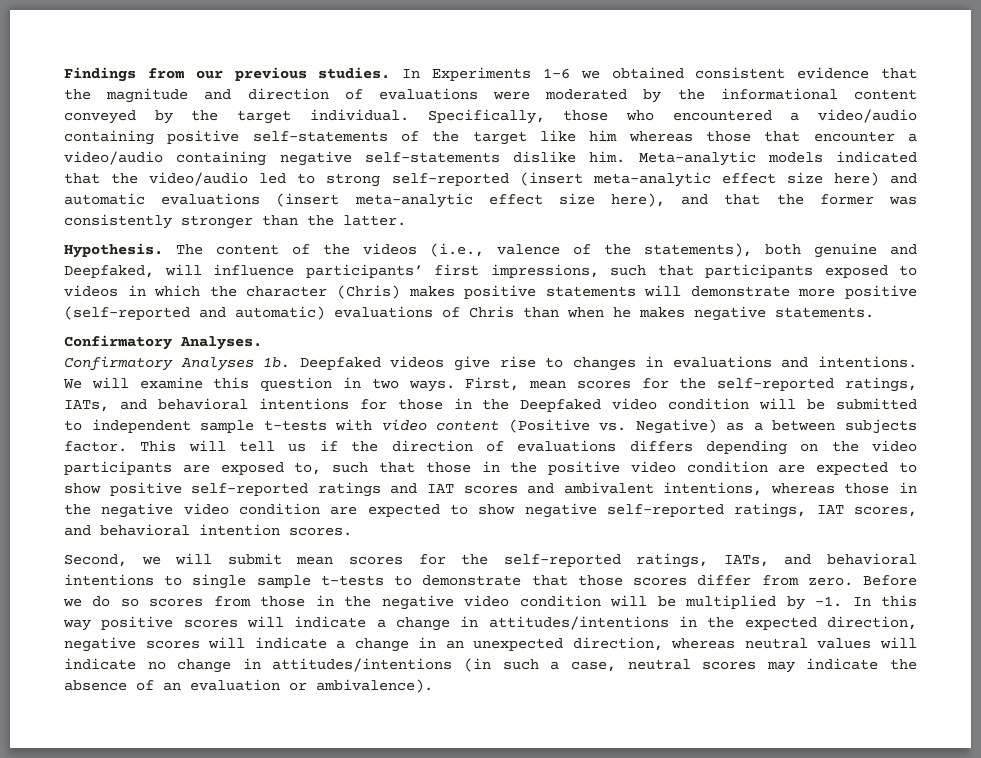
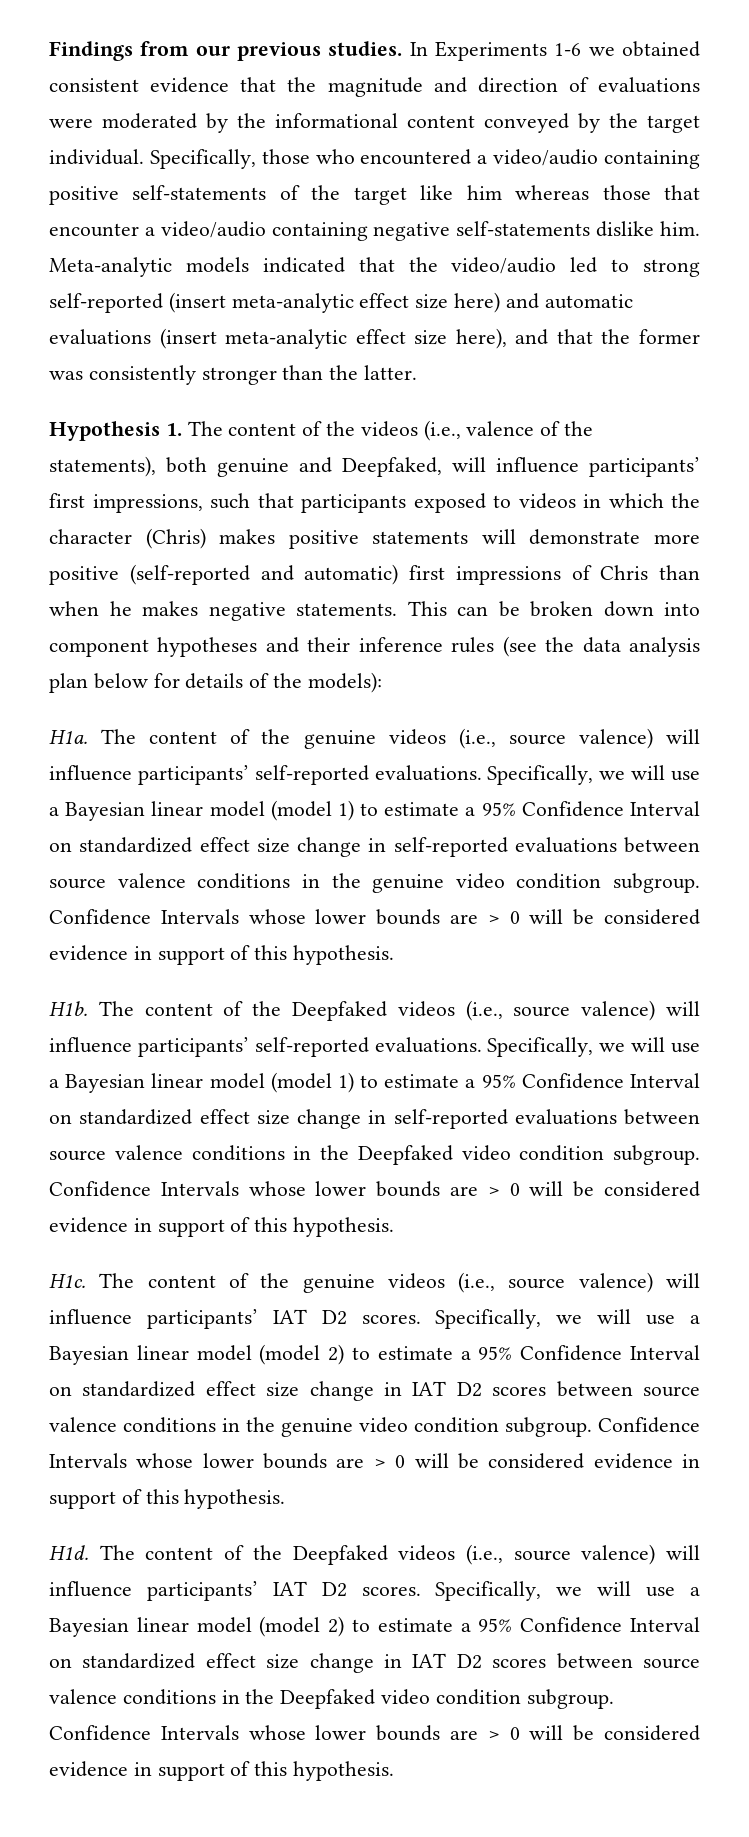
[64,243,163,258] Hypothesis. -> [49,421,182,441] Hypothesis 1.
[334,306,433,318] evaluations -> [409,565,561,585] first impressions
[64,335,262,350] [64,356,917,371] [63,377,918,392] [64,398,917,412] [64,419,918,434] [64,440,918,455] [64,461,918,475] [64,482,917,497] [64,503,917,518] [64,524,352,536] [64,553,918,568] [64,574,918,589] [63,595,918,610] [63,616,918,631] [64,637,918,652] [64,658,918,673] [64,679,433,693] // Confirmatory Analyses. // Confirmatory Analyses 1b. Deepfaked videos give rise to changes in evaluations and intentions. We will examine this question in two ways. First, mean scores for the self-reported ratings, IATs, and behavioral intentions for those in the Deepfaked video condition will be submitted to independent sample t-tests with video content (Positive vs. Negative) as a between subjects factor. This will tell us if the direction of evaluations differs depending on the video participants are exposed to, such that those in the positive video condition are expected to show positive self-reported ratings and IAT scores and ambivalent intentions, whereas those in the negative video condition are expected to show negative self-reported ratings, IAT scores, and behavioral intention scores. // Second, we will submit mean scores for the self-reported ratings, IATs, and behavioral intentions to single sample t-tests to demonstrate that those scores differ from zero. Before we do so scores from those in the negative video condition will be multiplied by -1. In this way positive scores will indicate a change in attitudes/intentions in the expected direction, negative scores will indicate a change in an unexpected direction, whereas neutral values will indicate no change in attitudes/intentions (in such a case, neutral scores may indicate the absence of an evaluation or ambivalence). -> [407,601,700,617] [49,636,701,657] [49,672,382,693] [49,728,701,749] [49,765,700,785] [49,800,700,821] [49,837,700,857] [49,873,700,893] [49,909,700,925] [49,945,395,965] [49,1000,700,1021] [49,1037,700,1057] [49,1072,700,1093] [49,1109,700,1129] [49,1145,700,1165] [49,1181,700,1197] [49,1217,395,1237] [49,1272,700,1293] [49,1309,701,1329] [49,1344,700,1365] [49,1381,700,1401] [49,1417,700,1437] [49,1453,701,1469] [49,1489,286,1509] [49,1544,700,1565] [49,1581,701,1601] [49,1616,700,1637] [49,1653,700,1673] [49,1689,614,1709] [49,1725,700,1741] [49,1761,395,1781] This can be broken down into component hypotheses and their inference rules (see the data analysis plan below for details of the models): // H1a. The content of the genuine videos (i.e., source valence) will influence participants’ self-reported evaluations. Specifically, we will use a Bayesian linear model (model 1) to estimate a 95% Confidence Interval on standardized effect size change in self-reported evaluations between source valence conditions in the genuine video condition subgroup. Confidence Intervals whose lower bounds are > 0 will be considered evidence in support of this hypothesis. // H1b. The content of the Deepfaked videos (i.e., source valence) will influence participants’ self-reported evaluations. Specifically, we will use a Bayesian linear model (model 1) to estimate a 95% Confidence Interval on standardized effect size change in self-reported evaluations between source valence conditions in the Deepfaked video condition subgroup. Confidence Intervals whose lower bounds are > 0 will be considered evidence in support of this hypothesis. // H1c. The content of the genuine videos (i.e., source valence) will influence participants’ IAT D2 scores. Specifically, we will use a Bayesian linear model (model 2) to estimate a 95% Confidence Interval on standardized effect size change in IAT D2 scores between source valence conditions in the genuine video condition subgroup. Confidence Intervals whose lower bounds are > 0 will be considered evidence in support of this hypothesis. // H1d. The content of the Deepfaked videos (i.e., source valence) will influence participants’ IAT D2 scores. Specifically, we will use a Bayesian linear model (model 2) to estimate a 95% Confidence Interval on standardized effect size change in IAT D2 scores between source valence conditions in the Deepfaked video condition subgroup. Confidence Intervals whose lower bounds are > 0 will be considered evidence in support of this hypothesis.

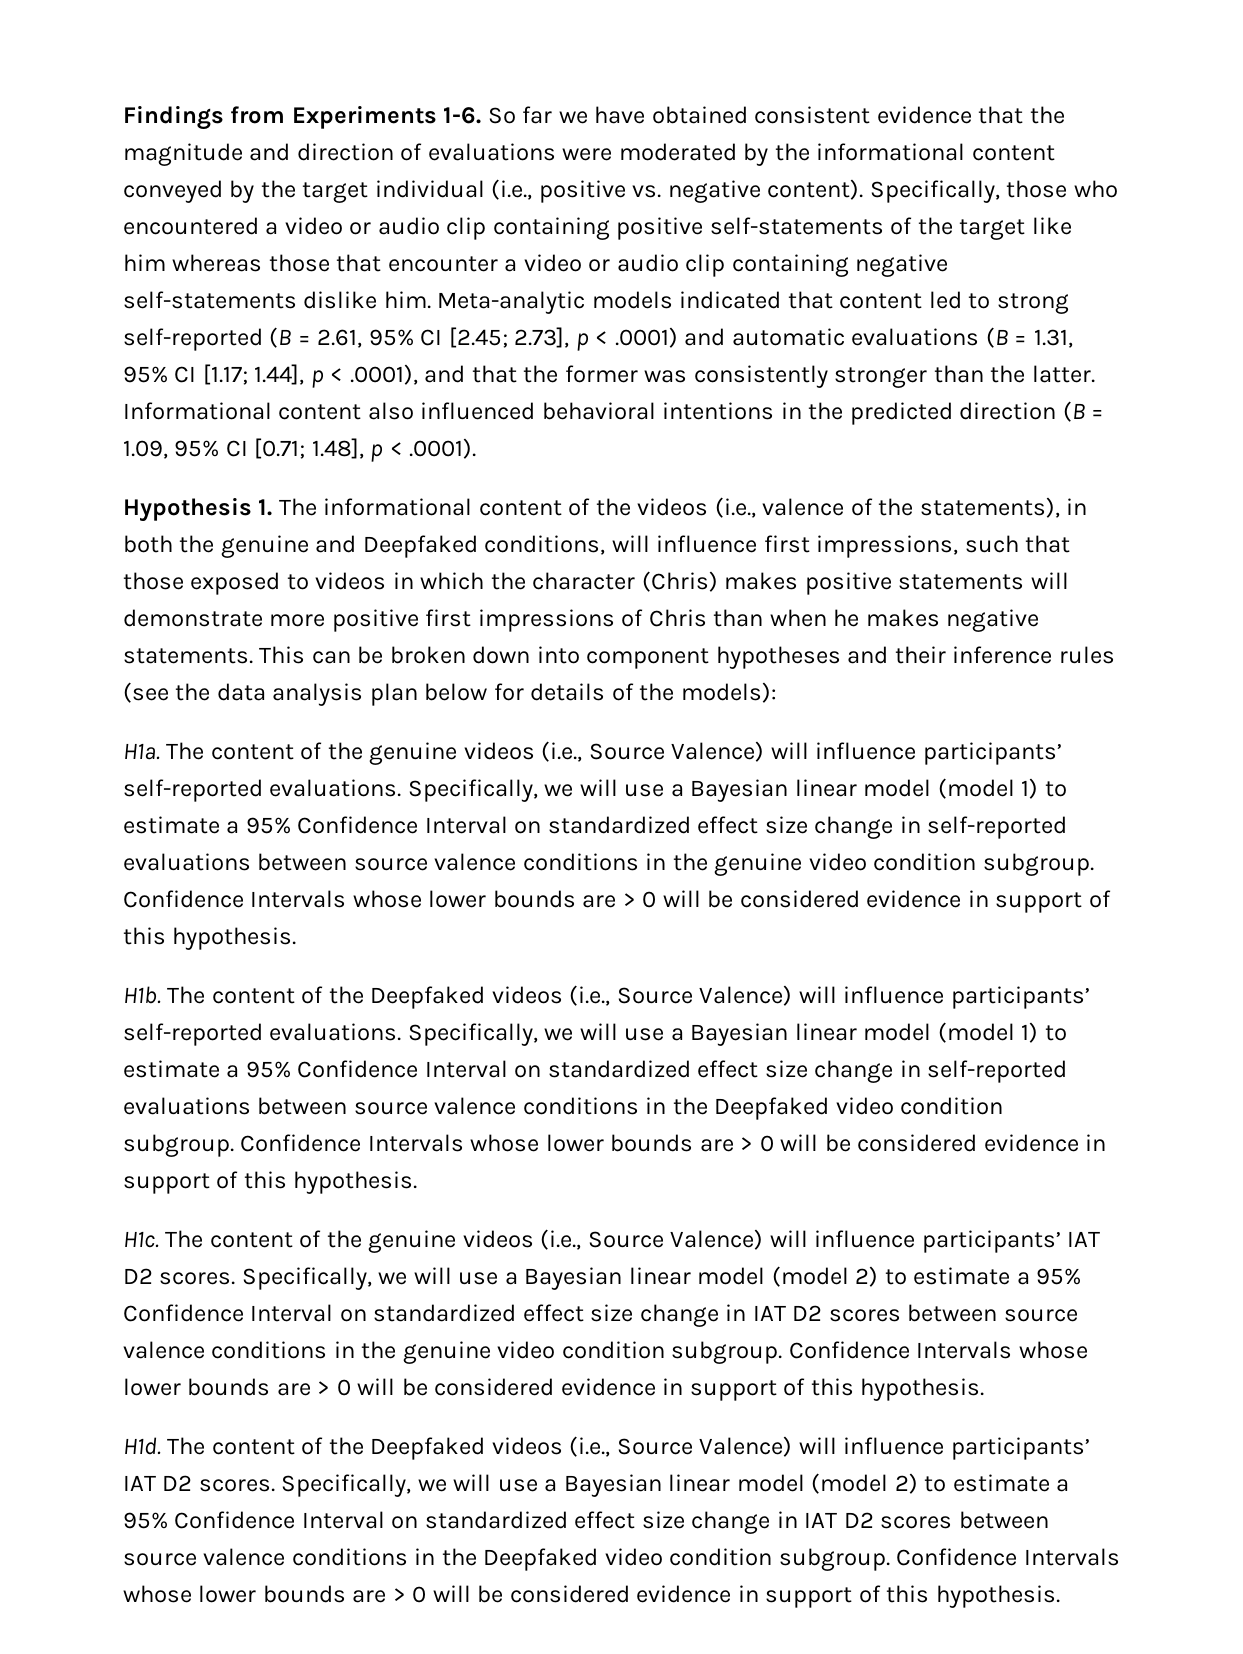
[195,41,615,61] our previous studies. In Experiments 1-6 we -> [291,105,646,129] Experiments 1-6. So far we have
[49,149,144,165] individual. -> [374,179,864,203] individual (i.e., positive vs. negative content).
[493,149,599,166] video/audio -> [284,217,487,240] video or audio clip
[160,221,266,238] video/audio -> [523,254,726,277] video or audio clip
[408,257,557,274] the video/audio -> [839,293,923,309] content
[168,292,633,313] [49,328,507,349] (insert meta-analytic effect size here) and automatic evaluations (insert meta-analytic effect size here), -> [269,327,1073,351] [123,364,418,388] (B = 2.61, 95% CI [2.45; 2.73], p < .0001) and automatic evaluations (B = 1.31, 95% CI [1.17; 1.44], p < .0001),
(418, 372) none -> [123,401,1105,425] [123,438,477,462] Informational content also influenced behavioral intentions in the predicted direction (B = 1.09, 95% CI [0.71; 1.48], p < .0001).
(223, 428) none -> [323,498,473,516] informational
[166,457,700,477] both genuine and Deepfaked, will influence participants’ -> [1066,498,1088,515] [123,535,758,558] in both the genuine and Deepfaked conditions, will influence
[301,494,406,513] participants -> [123,572,184,590] those
[129,564,399,585] (self-reported and automatic) -> (419, 620) none
[508,728,653,749] source valence) -> [588,741,765,762] Source Valence)
[513,1000,656,1021] source valence) -> [616,985,793,1006] Source Valence)
[508,1272,653,1293] source valence) -> [587,1229,764,1250] Source Valence)
[513,1544,656,1565] source valence) -> [616,1436,793,1457] Source Valence)

